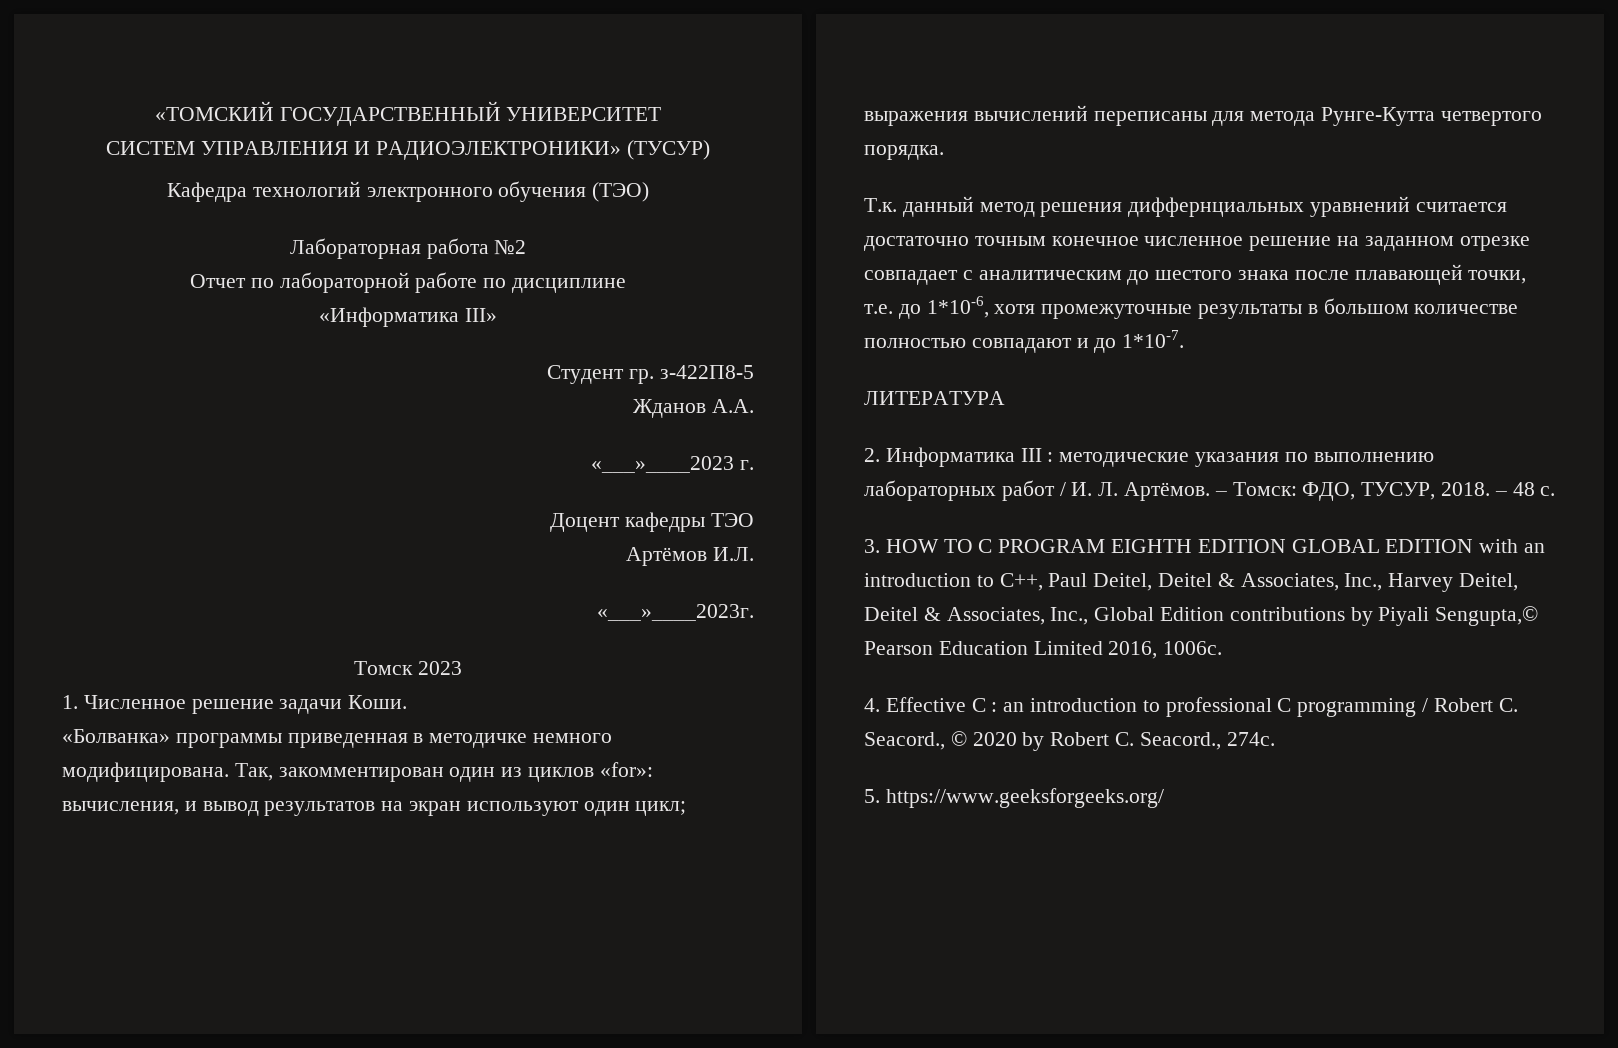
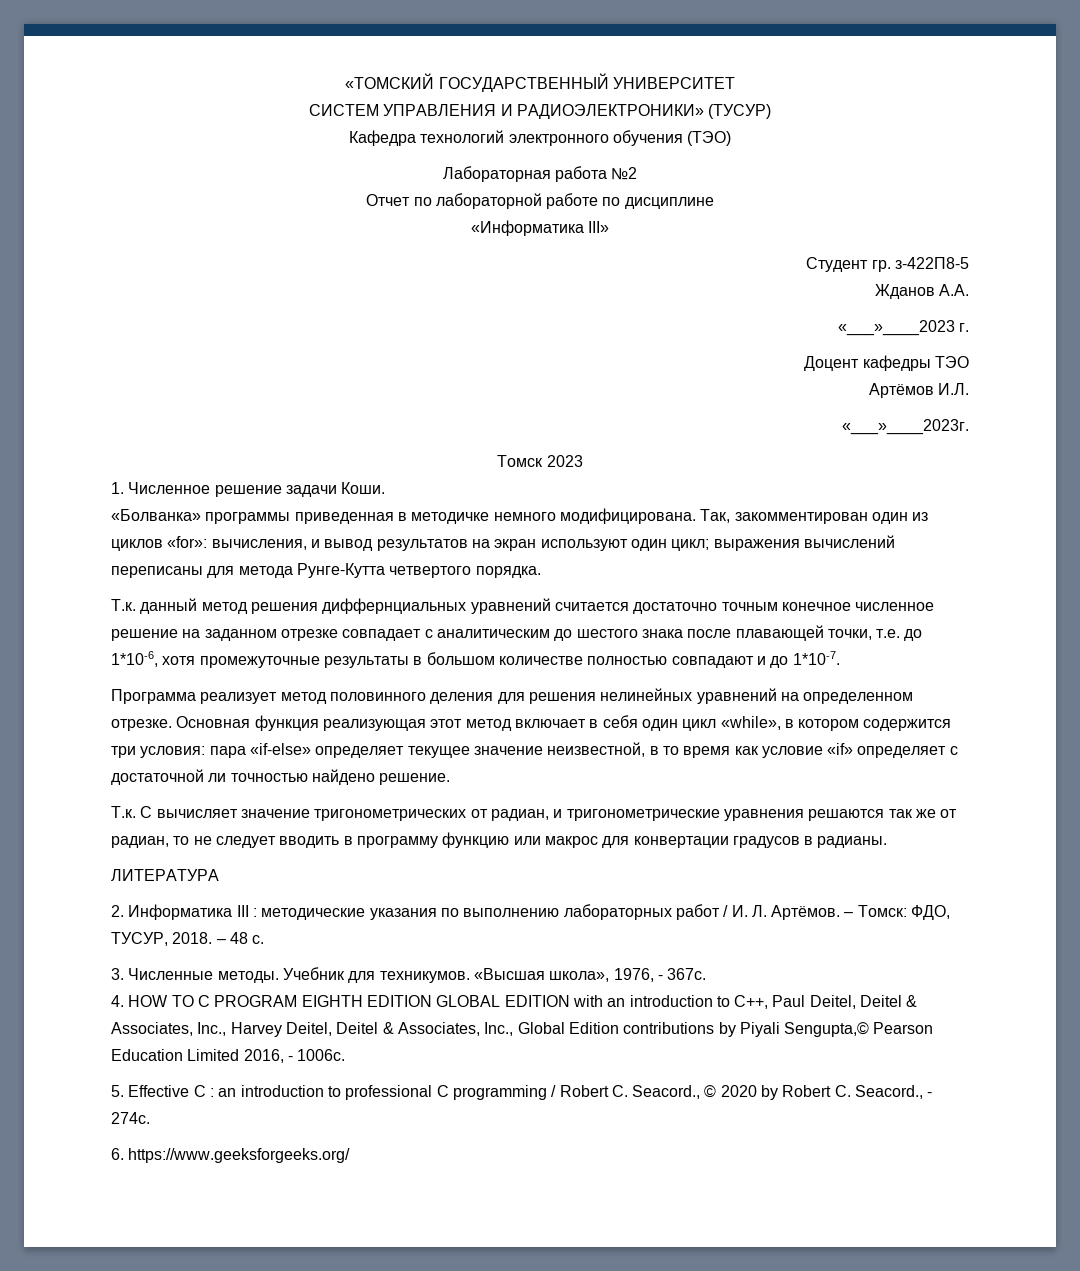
(1185, 339) none -> [111,688,914,704] [111,715,952,731] [111,742,958,758] [111,769,451,785] [111,806,958,821] [111,832,888,848] // Программа реализует метод половинного деления для решения нелинейных уравнений на определенном отрезке. Основная функция реализующая этот метод включает в себя один цикл «while», в котором содержится три условия: пара «if-else» определяет текущее значение неизвестной, в то время как условие «if» определяет с достаточной ли точностью найдено решение. // Т.к. С вычисляет значение тригонометрических от радиан, и тригонометрические уравнения решаются так же от радиан, то не следует вводить в программу функцию или макрос для конвертации градусов в радианы.
(880, 546) none -> [128,967,707,983] [111,995,124,1007] Численные методы. Учебник для техникумов. «Высшая школа», 1976, - 367с. // 4.
(1158, 650) none -> [287,1056,293,1061] -
[864,698,880,712] 4. -> [111,1085,124,1097] 5.
(1221, 741) none -> [927,1092,933,1097] -
[864,789,880,803] 5. -> [111,1148,124,1160] 6.

